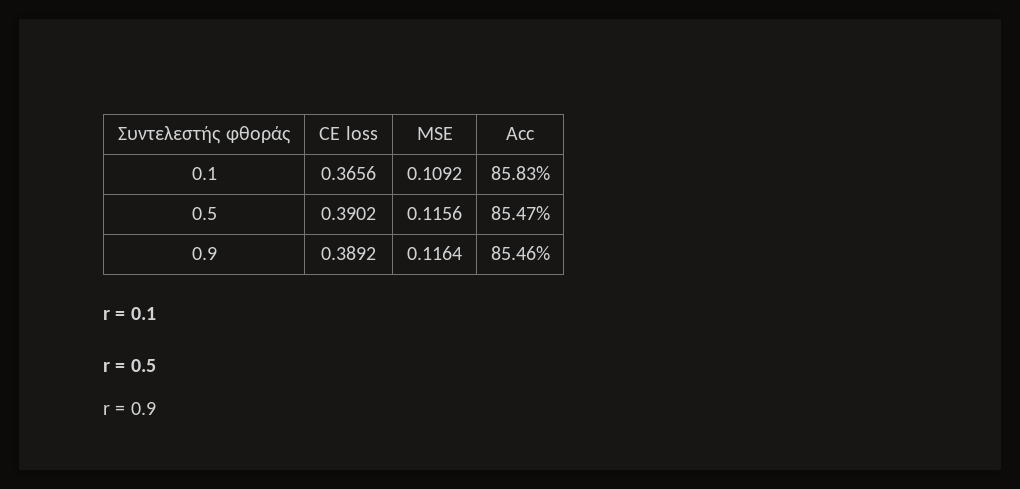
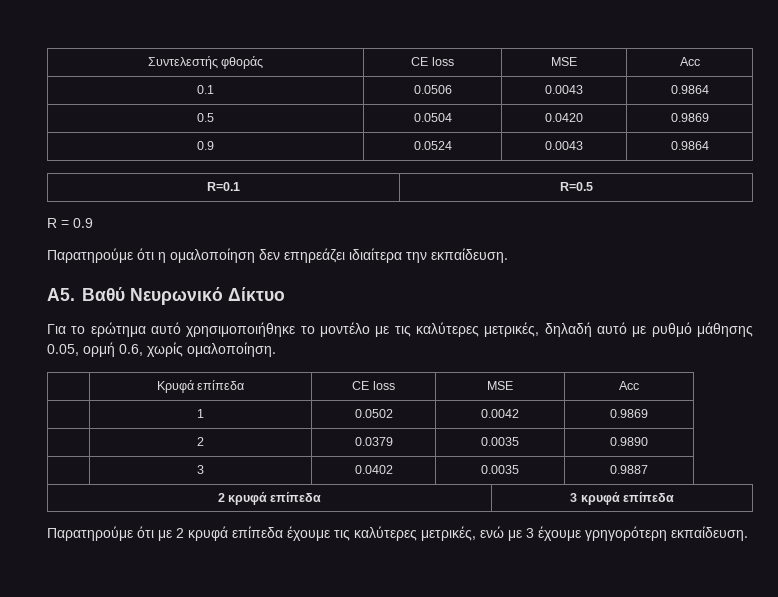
[321,166,376,180] [407,167,462,180] [490,166,550,180] [191,207,217,220] [321,207,376,220] [407,206,462,220] [490,206,550,220] [191,247,217,260] [321,246,376,260] [407,246,462,260] [490,246,550,260] [103,307,156,320] [103,359,156,372] [103,402,156,415] 0.3656 | 0.1092 | 85.83% // 0.5 | 0.3902 | 0.1156 | 85.47% // 0.9 | 0.3892 | 0.1164 | 85.46% // r = 0.1 // r = 0.5 // r = 0.9 -> [413,85,452,94] [545,85,583,94] [670,85,709,94] [197,113,214,122] [413,113,452,122] [545,113,583,122] [670,113,709,122] [197,141,214,150] [413,141,452,150] [545,141,583,150] [670,141,709,150] [207,182,240,191] [559,182,593,191] [47,218,93,228] [47,248,508,263] [47,287,285,305] [47,322,753,337] [47,342,276,357] [156,380,245,393] [352,381,395,390] [487,381,513,390] [619,381,639,390] [197,409,204,418] [354,409,393,418] [481,409,519,418] [610,409,648,418] [197,437,204,446] [354,437,393,446] [481,437,519,446] [610,437,648,446] [197,465,204,474] [354,465,393,474] [481,465,519,474] [610,465,648,474] [217,491,322,505] [570,491,674,505] [47,526,748,541] 0.0506 | 0.0043 | 0.9864 // 0.5 | 0.0504 | 0.0420 | 0.9869 // 0.9 | 0.0524 | 0.0043 | 0.9864 // R=0.1 | R=0.5 // R = 0.9 // Παρατηρούμε ότι η ομαλοποίηση δεν επηρεάζει ιδιαίτερα την εκπαίδευση. // Α5. Βαθύ Νευρωνικό Δίκτυο // Για το ερώτημα αυτό χρησιμοποιήθηκε το μοντέλο με τις καλύτερες μετρικές, δηλαδή αυτό με ρυθμό μάθησης 0.05, ορμή 0.6, χωρίς ομαλοποίηση. // | Κρυφά επίπεδα | CE loss | MSE | Acc // | 1 | 0.0502 | 0.0042 | 0.9869 // | 2 | 0.0379 | 0.0035 | 0.9890 // | 3 | 0.0402 | 0.0035 | 0.9887 // 2 κρυφά επίπεδα | 3 κρυφά επίπεδα // Παρατηρούμε ότι με 2 κρυφά επίπεδα έχουμε τις καλύτερες μετρικές, ενώ με 3 έχουμε γρηγορότερη εκπαίδευση.

